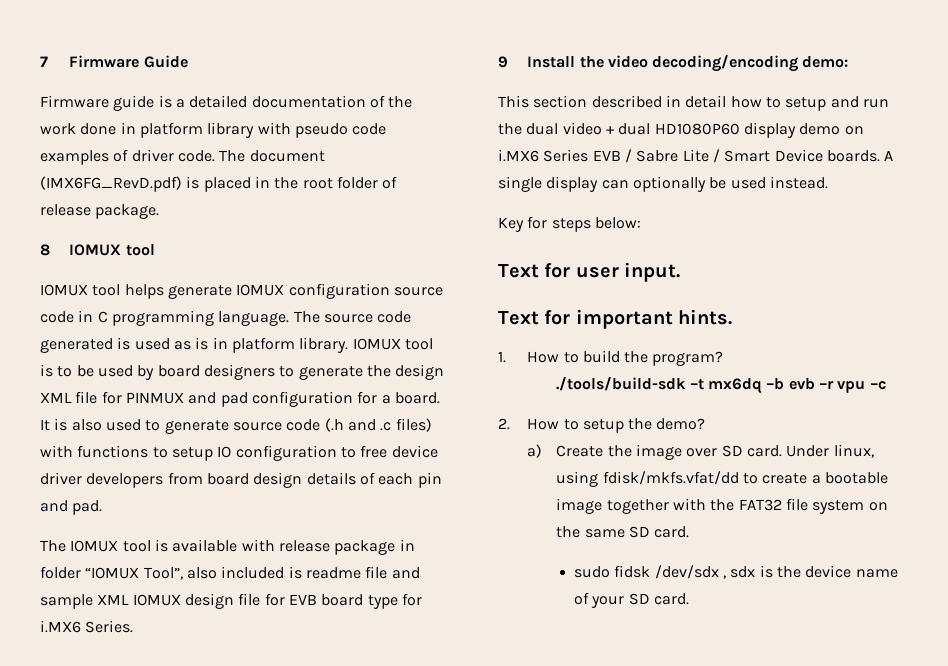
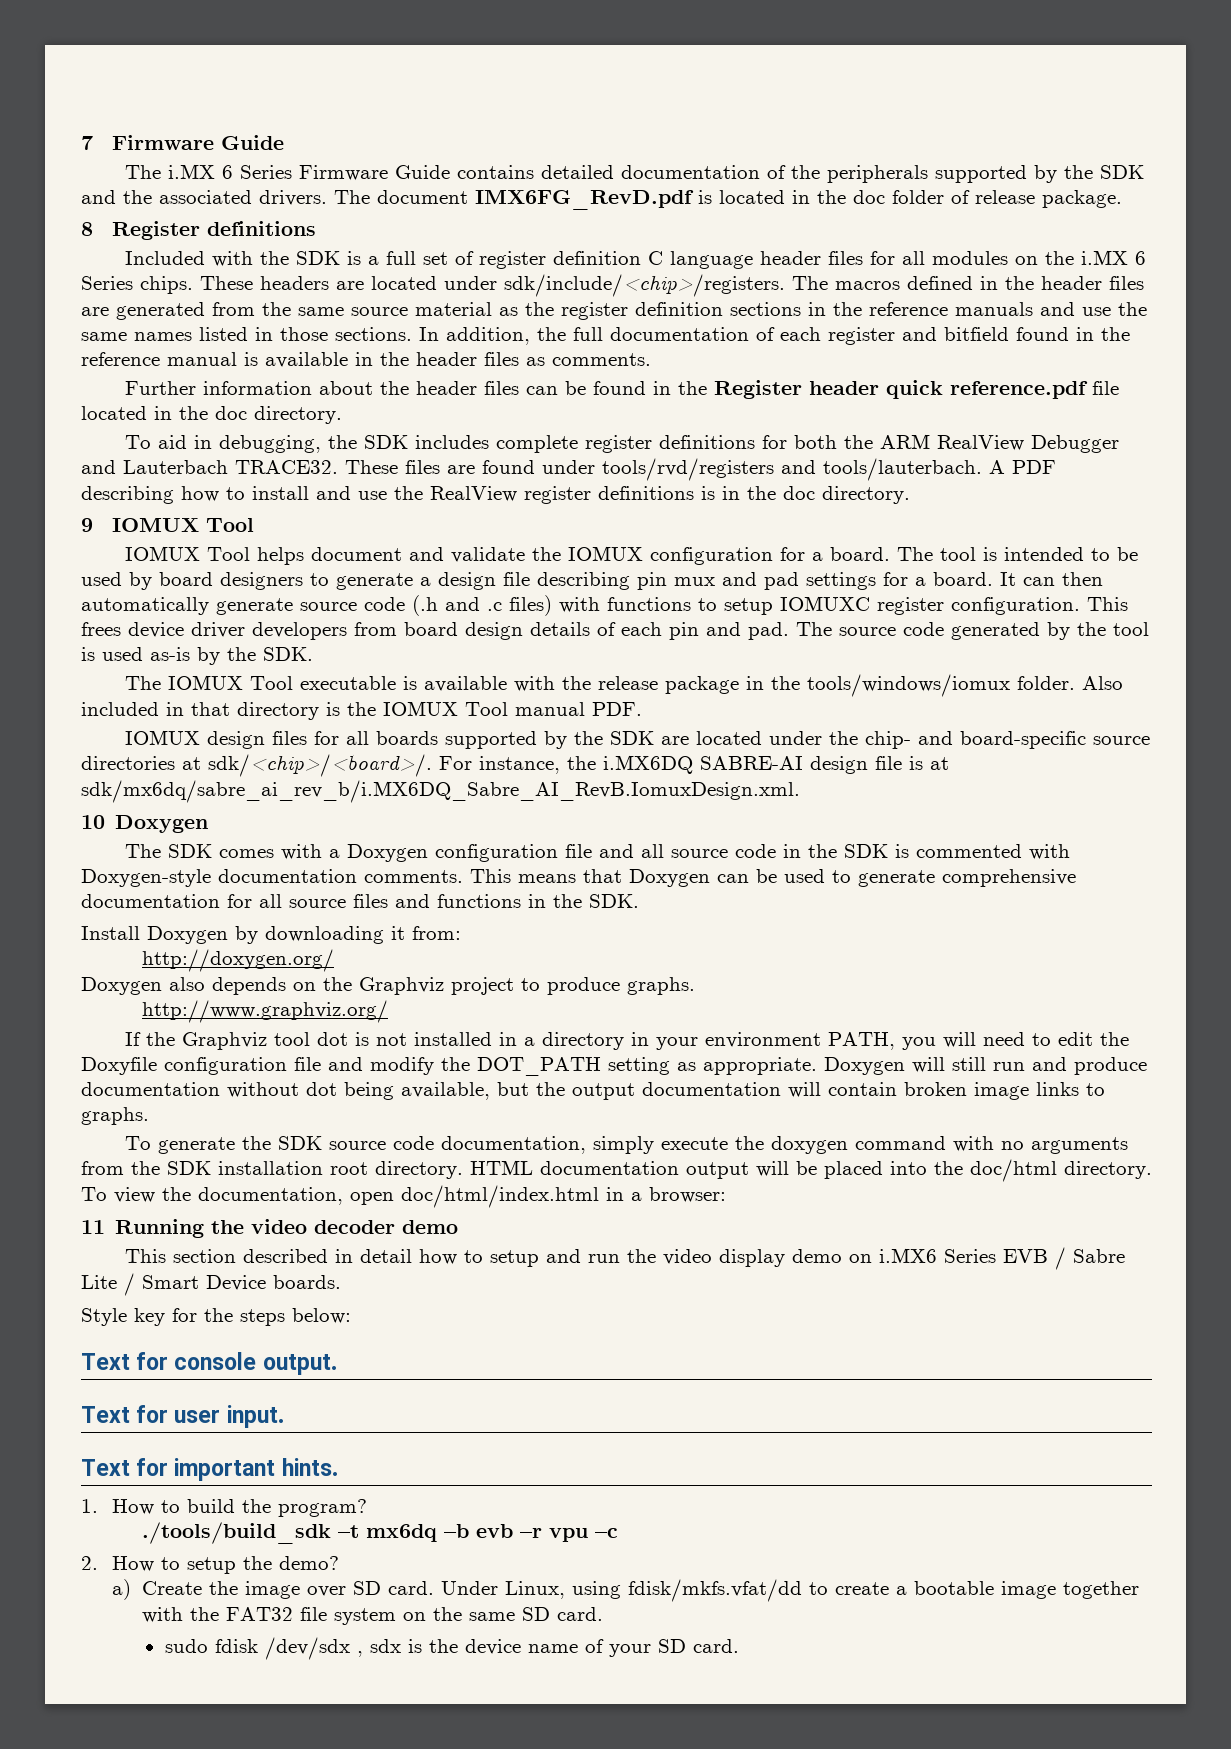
[40,95,413,111] [40,122,387,138] [40,149,325,165] [40,176,333,192] Firmware guide is a detailed documentation of the work done in platform library with pseudo code examples of driver code. The document (IMX6FG_RevD.pdf) is placed in the root -> [125,164,1145,183] [81,190,885,210] The i.MX 6 Series Firmware Guide contains detailed documentation of the peripherals supported by the SDK and the associated drivers. The document IMX6FG_RevD.pdf is located in the doc
[69,244,155,256] [40,283,443,299] [40,310,412,326] [40,337,433,353] [40,364,53,377] IOMUX tool // IOMUX tool helps generate IOMUX configuration source code in C programming language. The source code generated is used as is in platform library. IOMUX tool is -> [111,221,316,240] [125,250,1147,269] [81,274,1144,297] [81,302,1147,320] [81,327,1130,345] [81,352,651,368] [125,380,1120,399] [81,406,342,424] [125,434,1120,453] [81,458,1056,481] [81,486,910,504] [81,518,254,532] [125,546,1085,565] Register definitions // Included with the SDK is a full set of register definition C language header files for all modules on the i.MX 6 Series chips. These headers are located under sdk/include/<chip>/registers. The macros defined in the header files are generated from the same source material as the register definition sections in the reference manuals and use the same names listed in those sections. In addition, the full documentation of each register and bitfield found in the reference manual is available in the header files as comments. // Further information about the header files can be found in the Register header quick reference.pdf file located in the doc directory. // To aid in debugging, the SDK includes complete register definitions for both the ARM RealView Debugger and Lauterbach TRACE32. These files are found under tools/rvd/registers and tools/lauterbach. A PDF describing how to install and use the RealView register definitions is in the doc directory. // 9 IOMUX Tool // IOMUX Tool helps document and validate the IOMUX configuration for a board. The tool is intended
[366,364,445,380] [40,391,184,404] the design XML file for PINMUX -> [420,572,715,590] a design file describing pin mux
[251,391,353,407] configuration -> [806,572,876,590] settings
[54,418,161,431] is also used to -> [1023,572,1103,586] [81,597,209,615] can then automatically
[217,445,388,461] IO configuration to free -> [780,596,1128,615] [81,622,121,636] IOMUXC register configuration. This frees
(103, 507) none -> [796,622,1149,640] [81,647,313,665] The source code generated by the tool is used as-is by the SDK.
[122,540,151,552] tool -> [250,676,397,690] Tool executable
(275, 545) none -> [562,676,592,690] the
[40,566,420,580] [40,593,422,609] [40,620,134,633] [498,55,849,72] folder “IOMUX Tool”, also included is readme file and sample XML IOMUX design file for EVB board type for i.MX6 Series. // 9 Install the video decoding/encoding demo: -> [771,674,1124,697] [81,701,642,720] [125,730,1151,749] [81,754,949,777] [81,780,800,803] [81,815,209,833] [125,844,1071,862] [81,869,1076,887] [81,894,639,908] [81,926,461,944] [142,949,335,972] [81,977,695,995] [142,1000,389,1023] [125,1032,1130,1050] [81,1057,1147,1076] [81,1082,1105,1100] [81,1107,149,1125] [125,1136,1129,1154] [81,1159,1152,1182] [81,1185,726,1208] [81,1219,459,1238] the tools/windows/iomux folder. Also included in that directory is the IOMUX Tool manual PDF. // IOMUX design files for all boards supported by the SDK are located under the chip- and board-specific source directories at sdk/<chip>/<board>/. For instance, the i.MX6DQ SABRE-AI design file is at sdk/mx6dq/sabre_ai_rev_b/i.MX6DQ_Sabre_AI_RevB.IomuxDesign.xml. // 10 Doxygen // The SDK comes with a Doxygen configuration file and all source code in the SDK is commented with Doxygen-style documentation comments. This means that Doxygen can be used to generate comprehensive documentation for all source files and functions in the SDK. // Install Doxygen by downloading it from: // http://doxygen.org/ // Doxygen also depends on the Graphviz project to produce graphs. // http://www.graphviz.org/ // If the Graphviz tool dot is not installed in a directory in your environment PATH, you will need to edit the Doxyfile configuration file and modify the DOT_PATH setting as appropriate. Doxygen will still run and produce documentation without dot being available, but the output documentation will contain broken image links to graphs. // To generate the SDK source code documentation, simply execute the doxygen command with no arguments from the SDK installation root directory. HTML documentation output will be placed into the doc/html directory. To view the documentation, open doc/html/index.html in a browser: // 11 Running the video decoder demo
[526,122,740,135] dual video + dual HD1080P60 -> [663,1249,713,1265] video
[884,150,894,161] [498,176,828,192] [498,216,641,232] A single display can optionally be used instead. // Key for steps below: -> [81,1308,351,1326] [81,1352,337,1375] // Style key for the steps below: // Text for console output.
[556,377,687,391] ./tools/build-sdk -> [142,1522,332,1544] ./tools/build_sdk
[833,444,874,458] linux, -> [505,1581,566,1599] Linux,
[614,565,651,578] fidsk -> [214,1639,258,1653] fdisk

